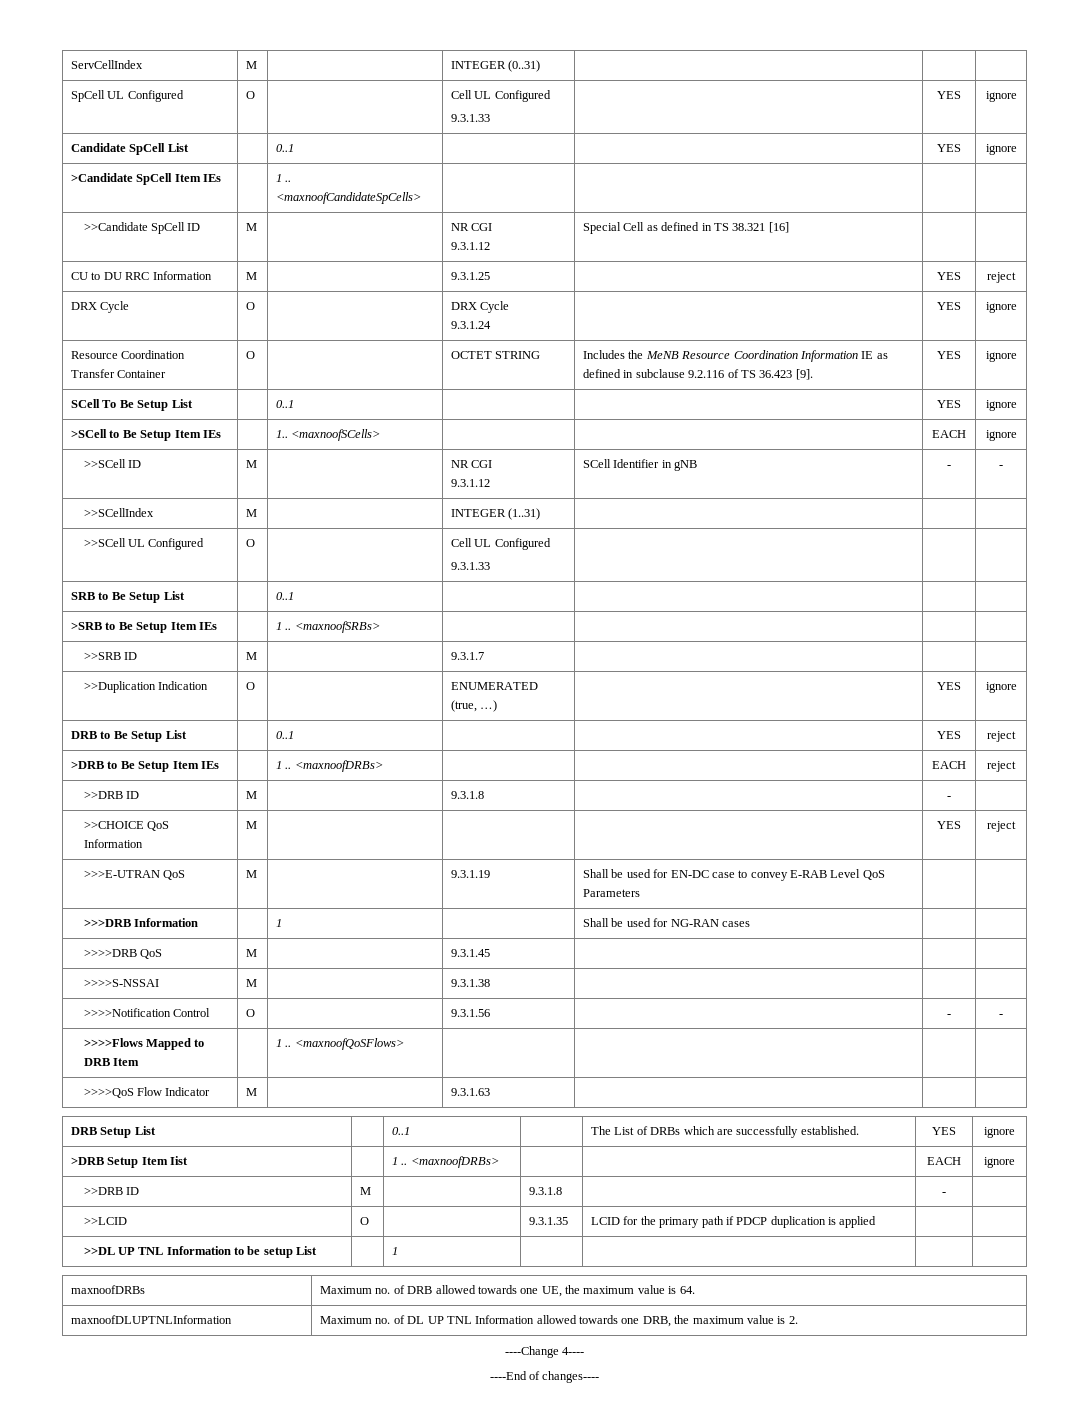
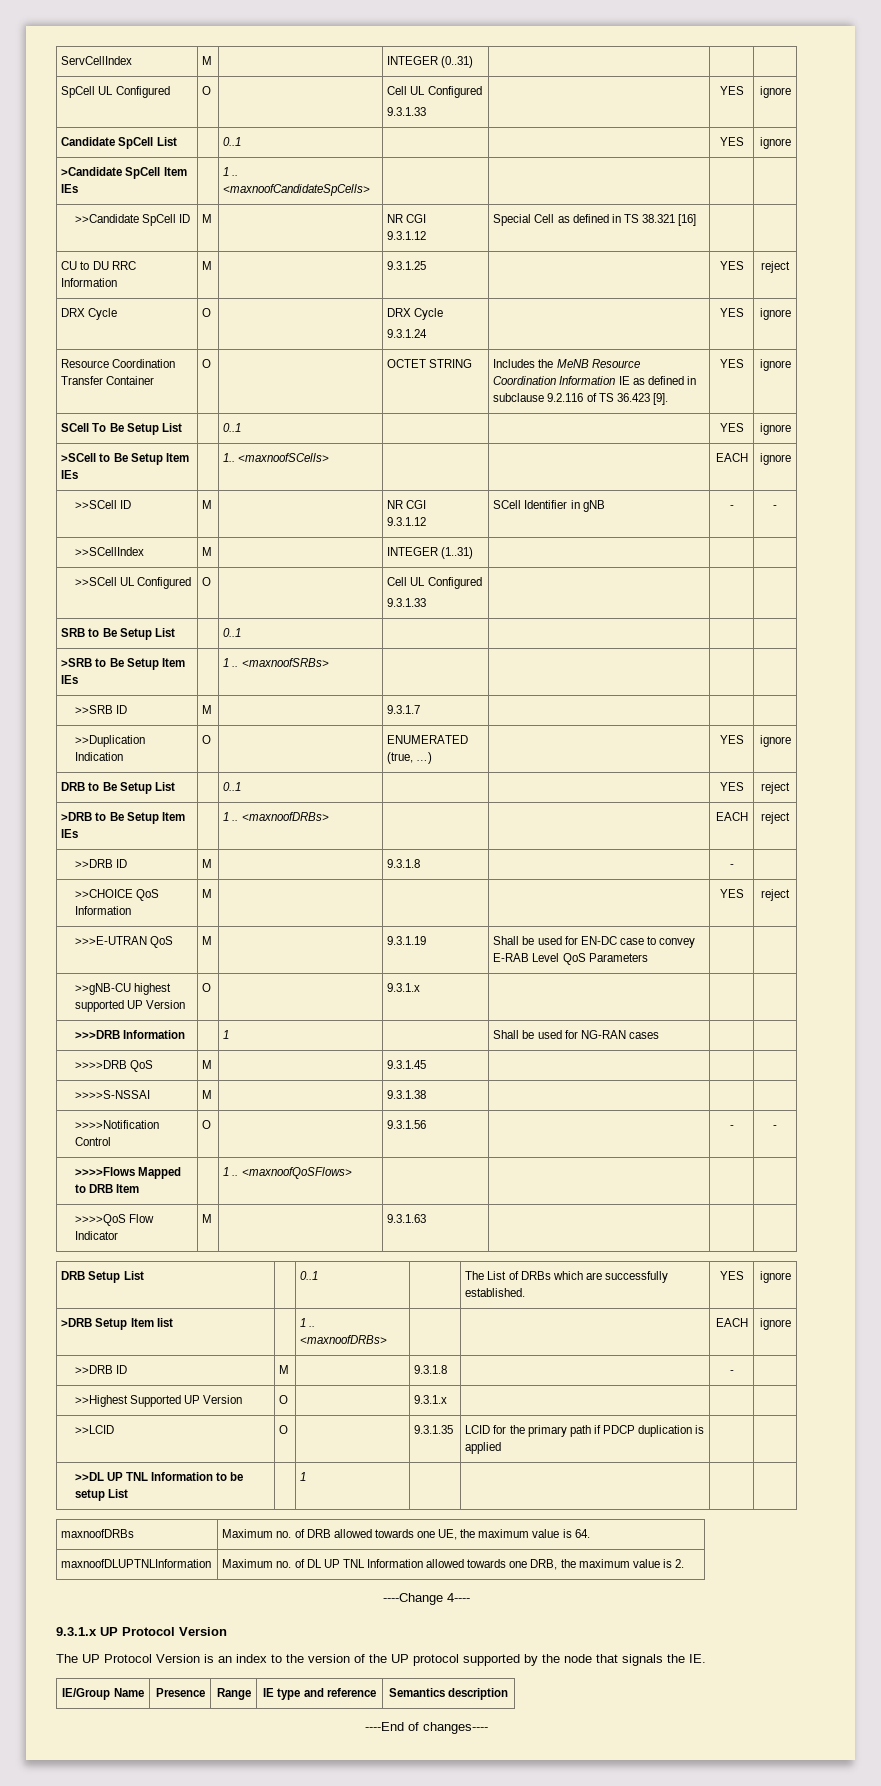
(641, 893) none -> [74,983,171,995] [74,1000,185,1012] [202,983,212,992] [387,983,421,992] // >>gNB-CU highest supported UP Version | O | | 9.3.1.x | | |
(946, 1193) none -> [74,1395,242,1407] [279,1395,289,1404] [414,1395,448,1404] // >>Highest Supported UP Version | O | | 9.3.1.x | | |
(585, 1351) none -> [56,1627,227,1636] [56,1654,706,1666] [62,1688,144,1700] [155,1688,205,1697] [216,1688,251,1700] [263,1688,376,1700] [388,1688,509,1700] // 9.3.1.x UP Protocol Version // The UP Protocol Version is an index to the version of the UP protocol supported by the node that signals the IE. // IE/Group Name | Presence | Range | IE type and reference | Semantics description

